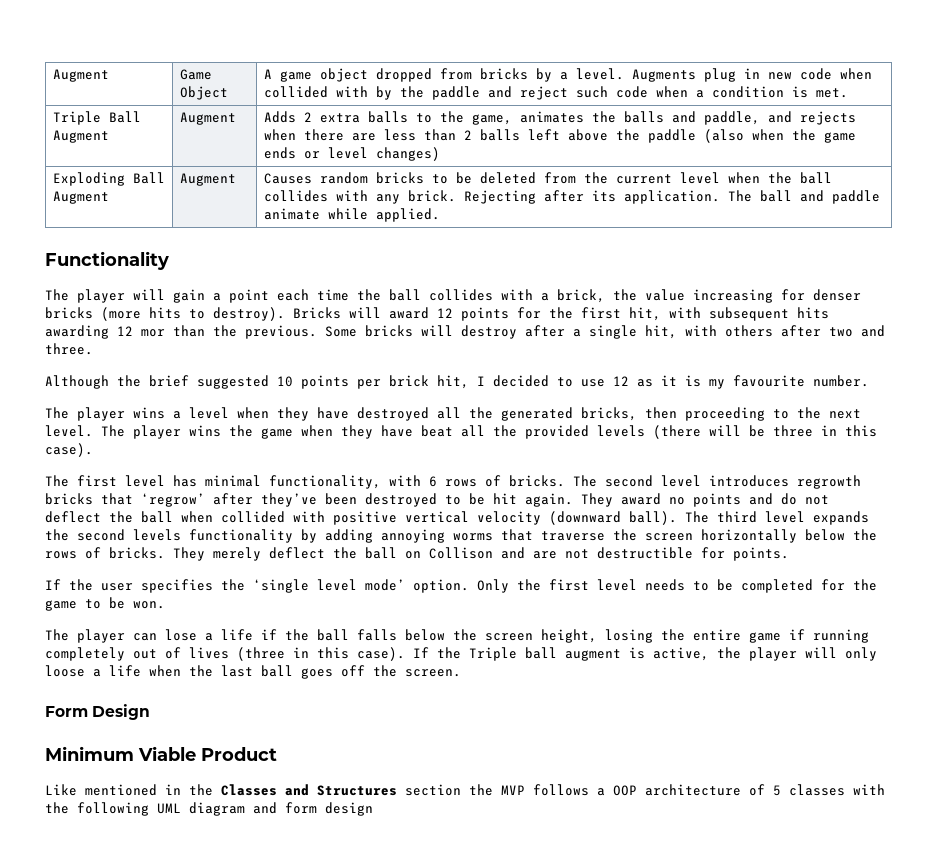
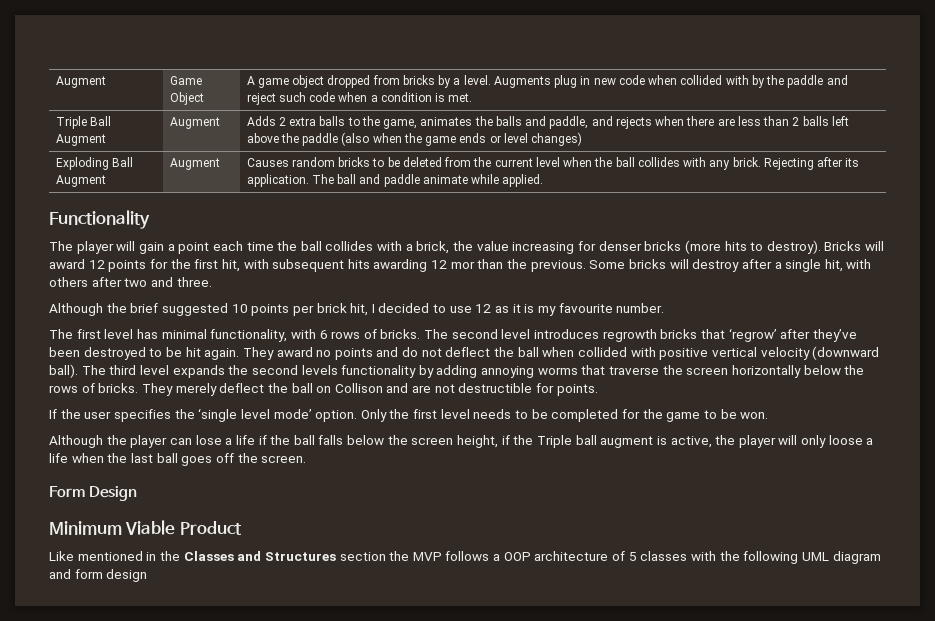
[45,407,861,421] [45,425,877,439] [45,443,93,457] // The player wins a level when they have destroyed all the generated bricks, then proceeding to the next level. The player wins the game when they have beat all the provided levels (there will be three in this case). -> (665, 308) none
[45,629,69,641] The -> [49,435,127,448] Although the
[605,629,869,643] [45,647,429,661] losing the entire game if running completely out of lives (three in this case). If -> [501,435,510,445] if

